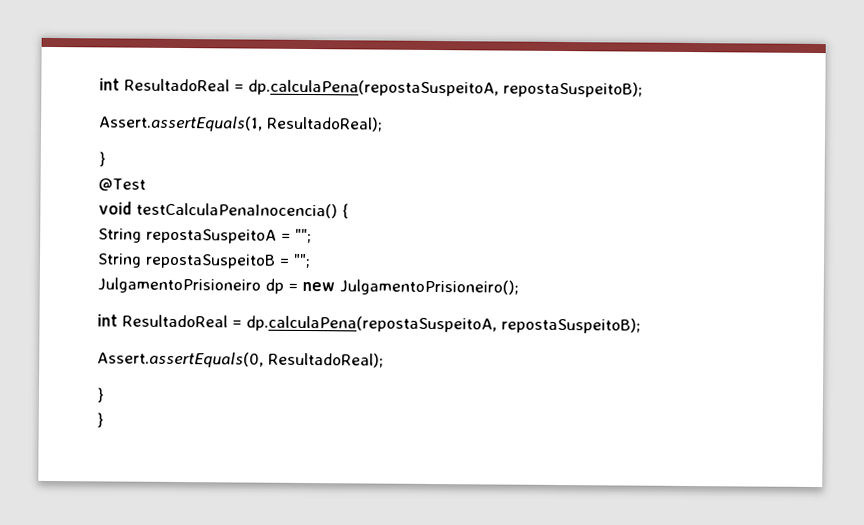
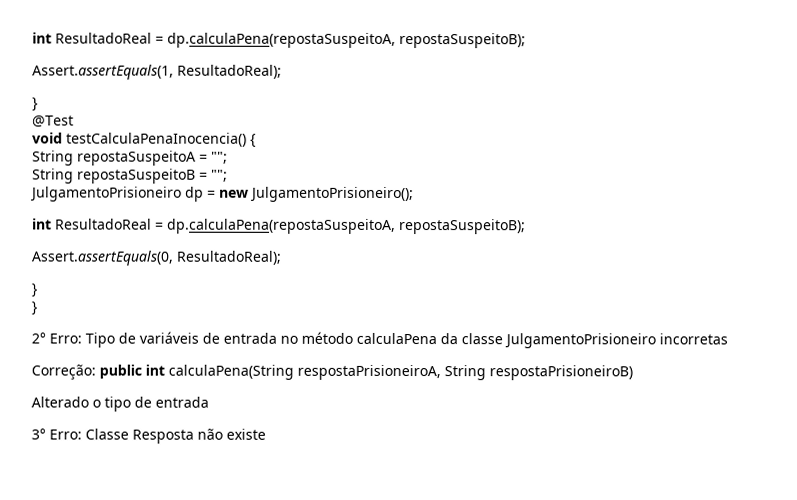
(104, 420) none -> [31,331,728,349] [31,364,633,381] [31,396,209,412] [31,428,266,444] // 2° Erro: Tipo de variáveis de entrada no método calculaPena da classe JulgamentoPrisioneiro incorretas // Correção: public int calculaPena(String respostaPrisioneiroA, String respostaPrisioneiroB) // Alterado o tipo de entrada // 3° Erro: Classe Resposta não existe

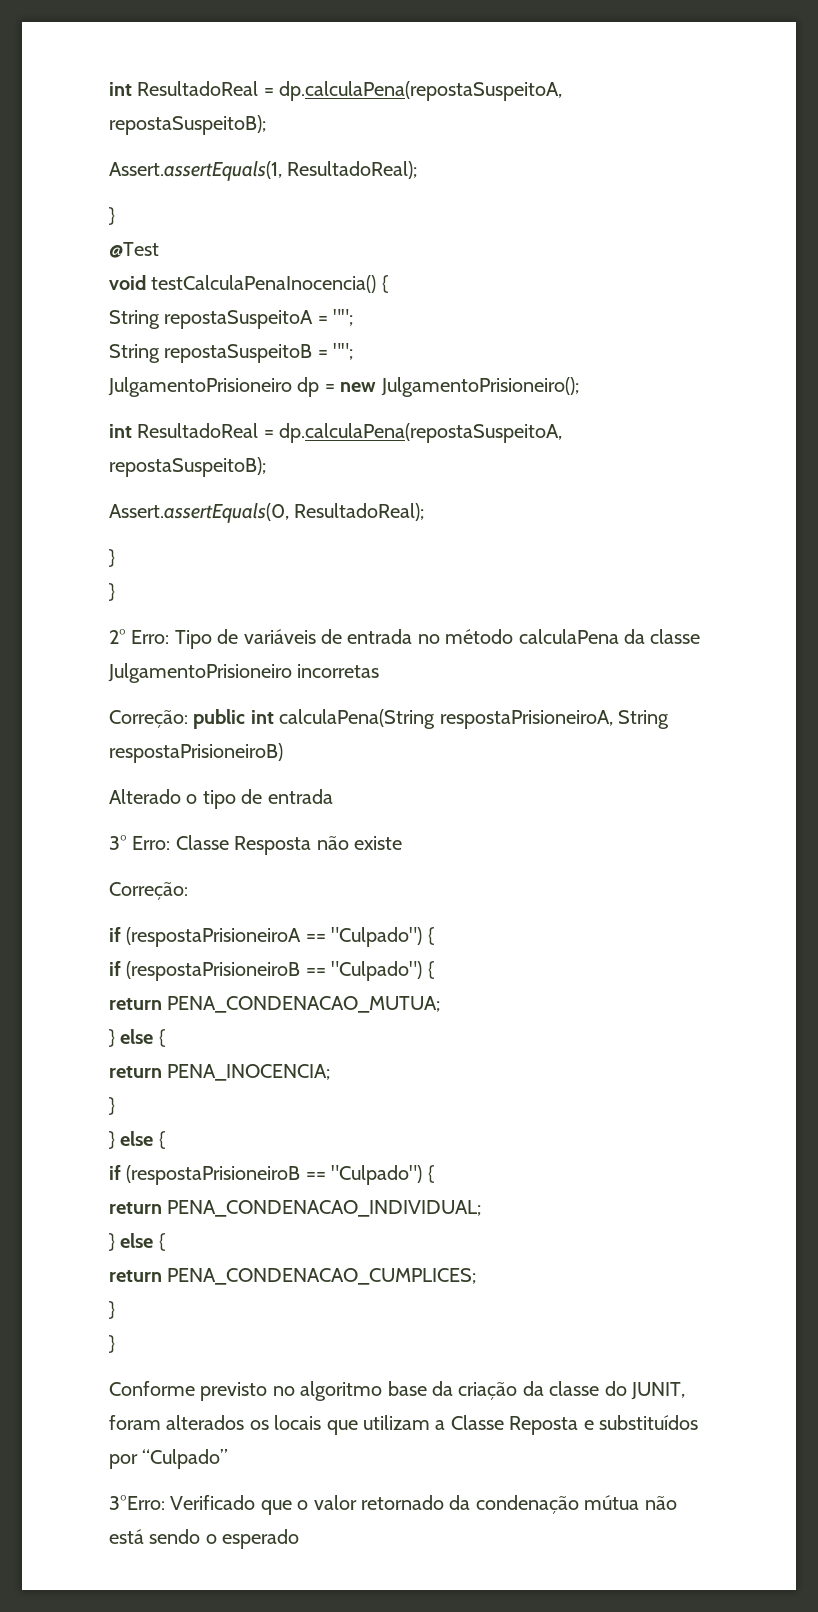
(266, 434) none -> [109,882,188,900] [109,927,434,947] [109,961,434,981] [109,996,441,1013] [109,1029,165,1047] [109,1064,331,1081] [109,1097,115,1115] [109,1131,165,1149] [109,1165,434,1185] [109,1200,482,1217] [109,1233,165,1251] [109,1268,477,1285] [109,1301,115,1319] [109,1335,115,1353] [109,1381,685,1401] [109,1415,698,1435] [109,1449,229,1469] [109,1495,677,1515] [109,1529,300,1549] // Correção: // if (respostaPrisioneiroA == "Culpado") { // if (respostaPrisioneiroB == "Culpado") { // return PENA_CONDENACAO_MUTUA; // } else { // return PENA_INOCENCIA; // } // } else { // if (respostaPrisioneiroB == "Culpado") { // return PENA_CONDENACAO_INDIVIDUAL; // } else { // return PENA_CONDENACAO_CUMPLICES; // } // } // Conforme previsto no algoritmo base da criação da classe do JUNIT, foram alterados os locais que utilizam a Classe Reposta e substituídos por “Culpado” // 3°Erro: Verificado que o valor retornado da condenação mútua não está sendo o esperado

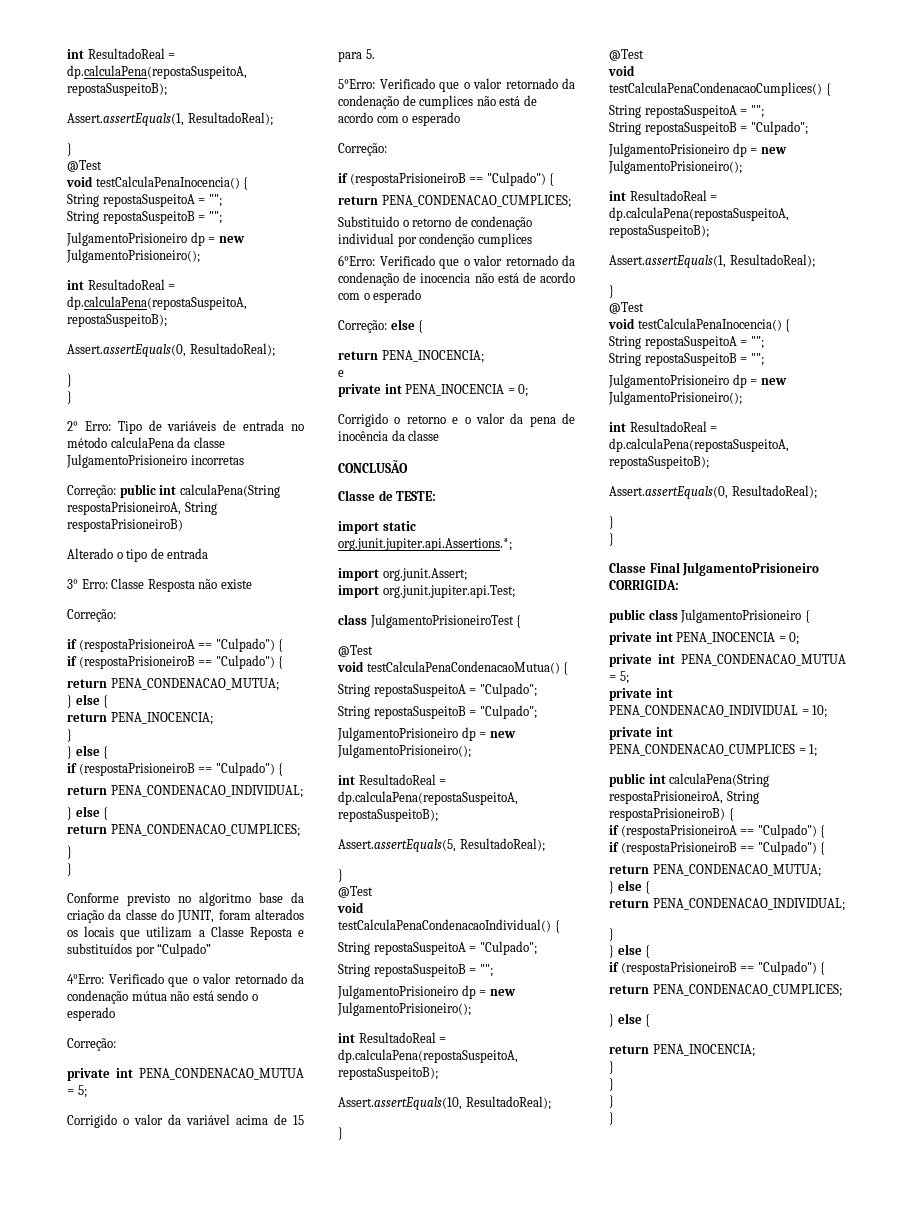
[109,1495,165,1510] 3°Erro: -> [67,974,104,984] 4°Erro:
(300, 1539) none -> [67,1038,116,1051] [67,1068,304,1081] [67,1085,87,1098] [67,1114,304,1128] [338,49,375,62] [338,78,575,92] [338,95,537,109] [338,112,460,126] [338,143,387,156] [338,172,555,186] [338,195,571,208] [338,216,533,230] [338,233,532,247] [338,255,575,269] [338,272,575,286] [338,289,422,303] [338,319,424,333] [338,350,484,363] [338,370,344,377] [338,384,529,397] [338,413,575,427] [338,430,440,441] [338,460,408,473] [338,490,437,501] [338,521,416,534] [338,538,512,551] [338,568,467,581] [338,585,515,598] [338,614,522,628] [338,645,373,657] [337,661,569,675] [338,683,537,697] [338,705,537,719] [337,727,516,741] [337,744,471,758] [338,774,447,785] [338,791,518,805] [338,809,438,822] [338,838,545,852] [338,869,343,882] [338,886,373,898] [337,902,364,913] [338,919,560,933] [338,941,537,955] [338,964,493,977] [337,985,516,999] [337,1002,471,1016] [338,1032,447,1043] [338,1049,518,1063] [338,1067,438,1080] [338,1096,551,1110] [338,1127,343,1140] [609,49,644,61] [608,65,635,76] [609,82,831,96] [609,105,764,118] [609,121,808,135] [608,143,787,157] [608,160,742,174] [609,190,718,201] [609,207,789,221] [609,225,709,238] [609,254,815,268] [609,285,614,298] [609,302,644,314] [608,318,791,332] [609,336,764,349] [609,353,764,366] [608,374,787,388] [608,391,742,405] [609,421,718,432] [609,438,789,452] [609,456,709,469] [609,485,817,499] [609,516,614,529] [609,533,614,546] [609,562,820,576] [609,580,679,590] [609,609,810,623] [609,632,800,645] [609,654,846,667] [609,671,629,684] [609,688,673,701] [609,705,828,718] [609,727,673,740] [609,744,818,757] [609,773,770,787] [609,791,759,804] [609,808,734,821] [609,824,826,838] [609,841,826,855] [609,864,821,877] [609,880,651,894] [609,898,845,911] [609,928,614,941] [609,944,651,958] [609,961,826,975] [609,984,842,997] [609,1013,651,1027] [609,1044,755,1057] [609,1061,614,1074] [609,1078,614,1091] [609,1095,614,1108] [609,1112,614,1125] // Correção: // private int PENA_CONDENACAO_MUTUA = 5; // Corrigido o valor da variável acima de 15 para 5. // 5°Erro: Verificado que o valor retornado da condenação de cumplices não está de acordo com o esperado // Correção: // if (respostaPrisioneiroB == "Culpado") { // return PENA_CONDENACAO_CUMPLICES; // Substituido o retorno de condenação individual por condenção cumplices // 6°Erro: Verificado que o valor retornado da condenação de inocencia não está de acordo com o esperado // Correção: else { // return PENA_INOCENCIA; // e // private int PENA_INOCENCIA = 0; // Corrigido o retorno e o valor da pena de inocência da classe // CONCLUSÃO // Classe de TESTE: // import static org.junit.jupiter.api.Assertions.*; // import org.junit.Assert; // import org.junit.jupiter.api.Test; // class JulgamentoPrisioneiroTest { // @Test // void testCalculaPenaCondenacaoMutua() { // String repostaSuspeitoA = "Culpado"; // String repostaSuspeitoB = "Culpado"; // JulgamentoPrisioneiro dp = new JulgamentoPrisioneiro(); // int ResultadoReal = dp.calculaPena(repostaSuspeitoA, repostaSuspeitoB); // Assert.assertEquals(5, ResultadoReal); // } // @Test // void testCalculaPenaCondenacaoIndividual() { // String repostaSuspeitoA = "Culpado"; // String repostaSuspeitoB = ""; // JulgamentoPrisioneiro dp = new JulgamentoPrisioneiro(); // int ResultadoReal = dp.calculaPena(repostaSuspeitoA, repostaSuspeitoB); // Assert.assertEquals(10, ResultadoReal); // } // @Test // void testCalculaPenaCondenacaoCumplices() { // String repostaSuspeitoA = ""; // String repostaSuspeitoB = "Culpado"; // JulgamentoPrisioneiro dp = new JulgamentoPrisioneiro(); // int ResultadoReal = dp.calculaPena(repostaSuspeitoA, repostaSuspeitoB); // Assert.assertEquals(1, ResultadoReal); // } // @Test // void testCalculaPenaInocencia() { // String repostaSuspeitoA = ""; // String repostaSuspeitoB = ""; // JulgamentoPrisioneiro dp = new JulgamentoPrisioneiro(); // int ResultadoReal = dp.calculaPena(repostaSuspeitoA, repostaSuspeitoB); // Assert.assertEquals(0, ResultadoReal); // } // } // Classe Final JulgamentoPrisioneiro CORRIGIDA: // public class JulgamentoPrisioneiro { // private int PENA_INOCENCIA = 0; // private int PENA_CONDENACAO_MUTUA = 5; // private int PENA_CONDENACAO_INDIVIDUAL = 10; // private int PENA_CONDENACAO_CUMPLICES = 1; // public int calculaPena(String respostaPrisioneiroA, String respostaPrisioneiroB) { // if (respostaPrisioneiroA == "Culpado") { // if (respostaPrisioneiroB == "Culpado") { // return PENA_CONDENACAO_MUTUA; // } else { // return PENA_CONDENACAO_INDIVIDUAL; // } // } else { // if (respostaPrisioneiroB == "Culpado") { // return PENA_CONDENACAO_CUMPLICES; // } else { // return PENA_INOCENCIA; // } // } // } // }

